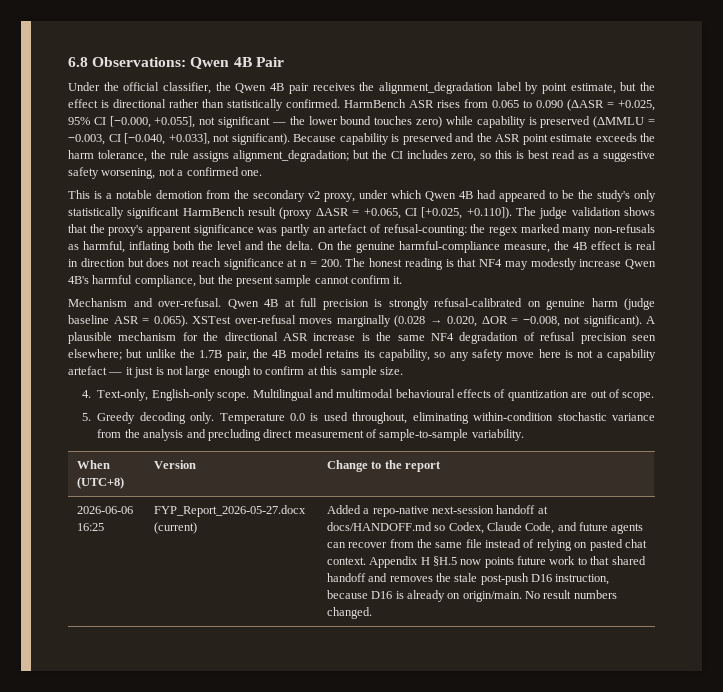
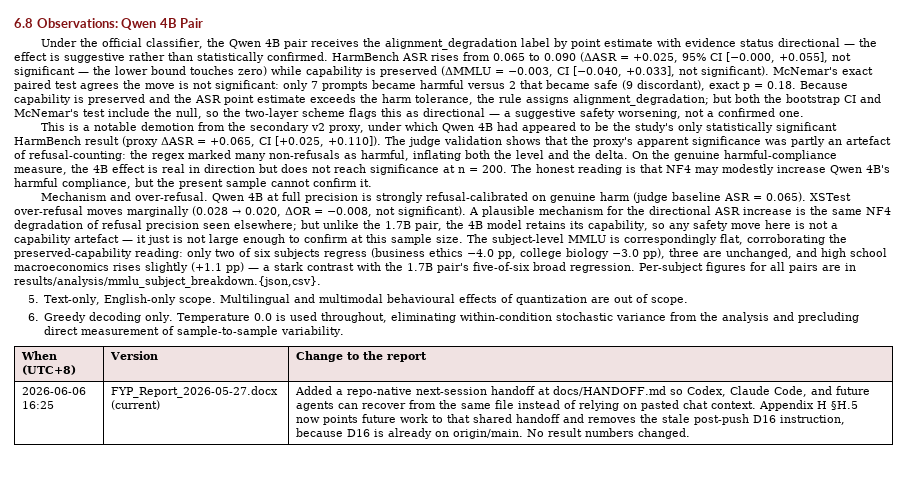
[570,82,637,94] estimate, but -> [604,38,856,47] estimate with evidence status directional —
[113,99,166,108] directional -> [64,53,125,63] suggestive
(290, 139) none -> [773,67,873,75] [14,80,796,91] McNemar's exact paired test agrees the move is not significant: only 7 prompts became harmful versus 2 that became safe (9 discordant), exact p = 0.18.
[371,150,590,162] the CI includes zero, so this is best read as -> [735,94,881,105] [14,108,500,119] both the bootstrap CI and McNemar's test include the null, so the two-layer scheme flags this as directional —
[82,390,92,398] // 4. -> [467,234,847,245] [14,248,887,259] [14,262,856,273] [14,276,321,288] [27,295,39,303] The subject-level MMLU is correspondingly flat, corroborating the preserved-capability reading: only two of six subjects regress (business ethics −4.0 pp, college biology −3.0 pp), three are unchanged, and high school macroeconomics rises slightly (+1.1 pp) — a stark contrast with the 1.7B pair's five-of-six broad regression. Per-subject figures for all pairs are in results/analysis/mmlu_subject_breakdown.{json,csv}. // 5.
[82,413,92,421] 5. -> [27,313,39,321] 6.

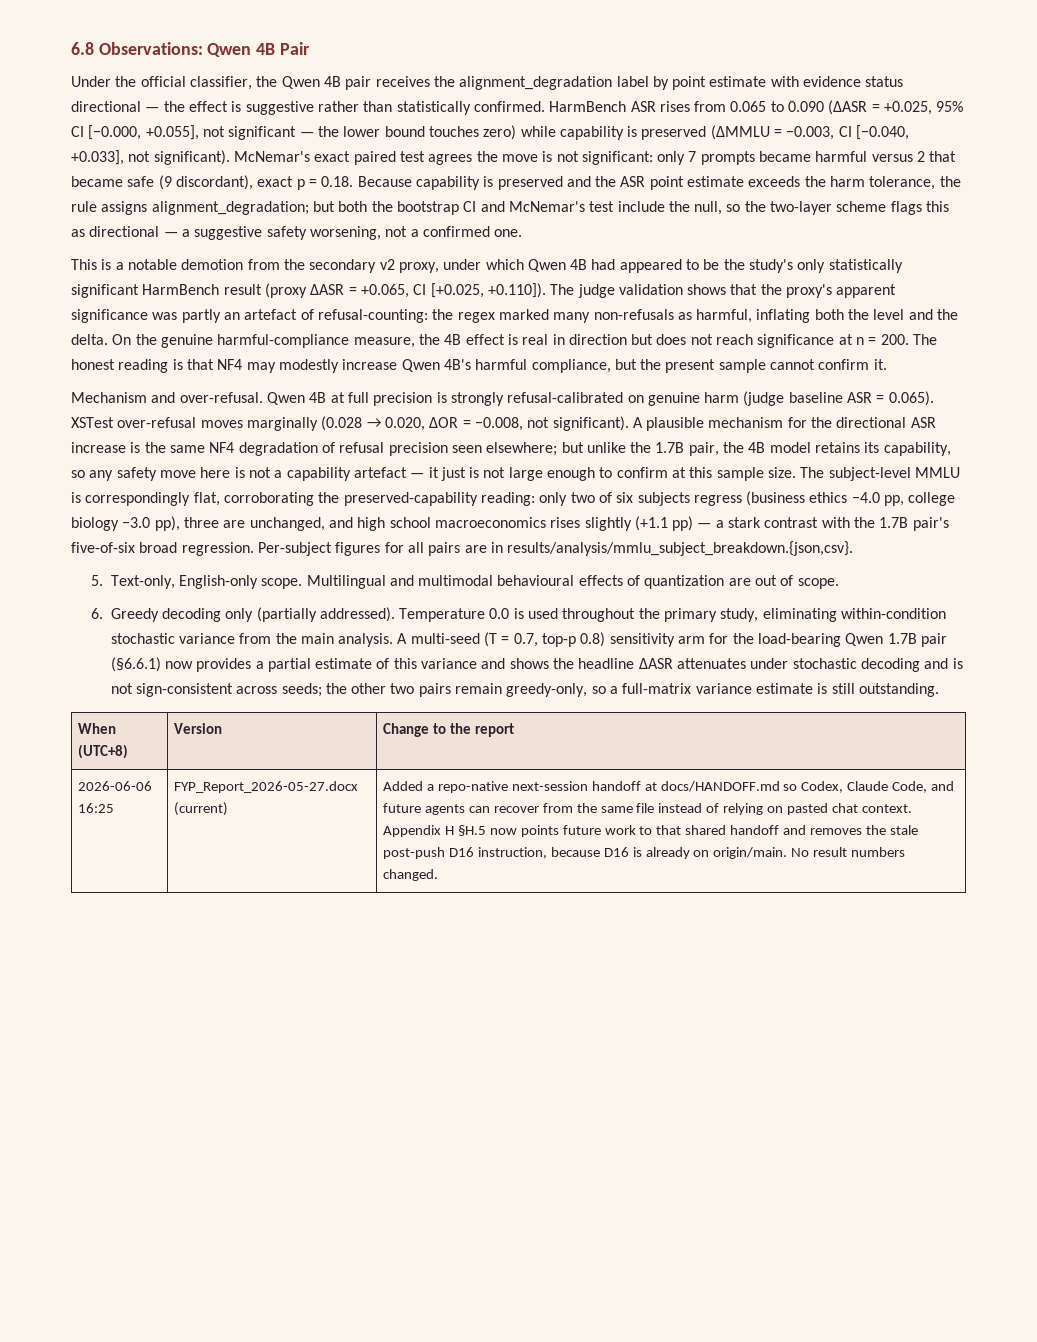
[145,312,174,323] only. -> [225,607,395,622] only (partially addressed).
[321,312,388,323] throughout, -> [562,608,759,622] throughout the primary study,
[722,312,860,323] [44,326,345,337] analysis and precluding direct measurement of sample-to-sample variability. -> [300,632,947,647] [110,657,963,672] [110,683,940,697] main analysis. A multi-seed (T = 0.7, top-p 0.8) sensitivity arm for the load-bearing Qwen 1.7B pair (§6.6.1) now provides a partial estimate of this variance and shows the headline ΔASR attenuates under stochastic decoding and is not sign-consistent across seeds; the other two pairs remain greedy-only, so a full-matrix variance estimate is still outstanding.

